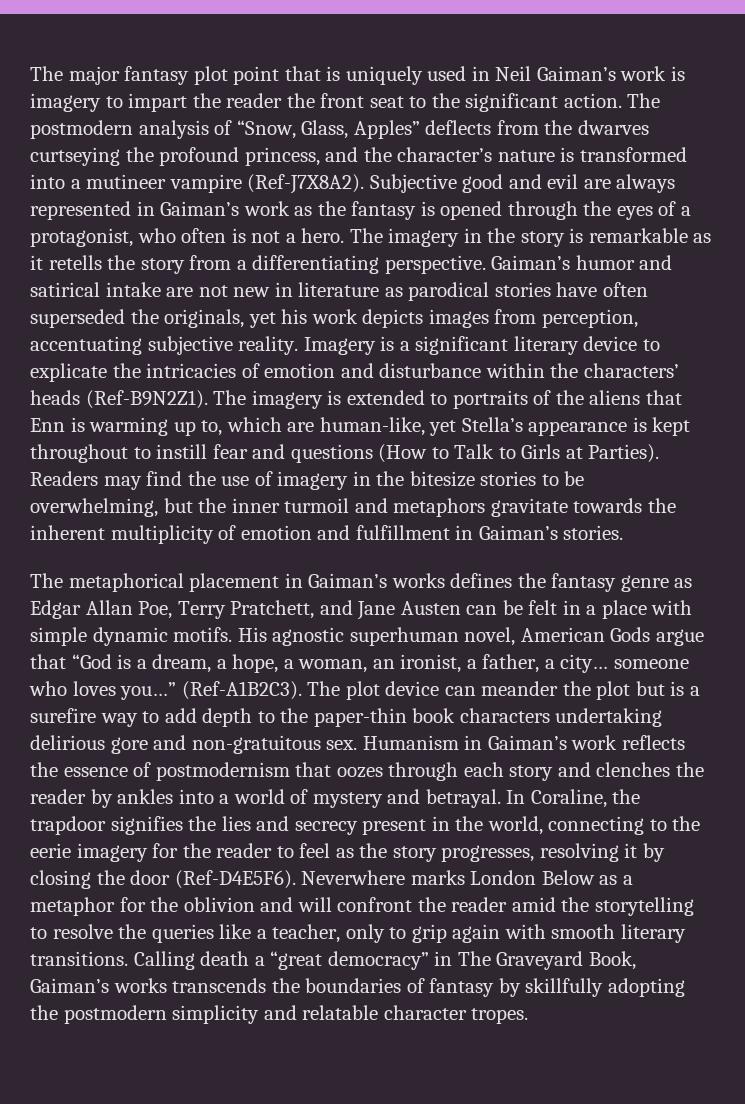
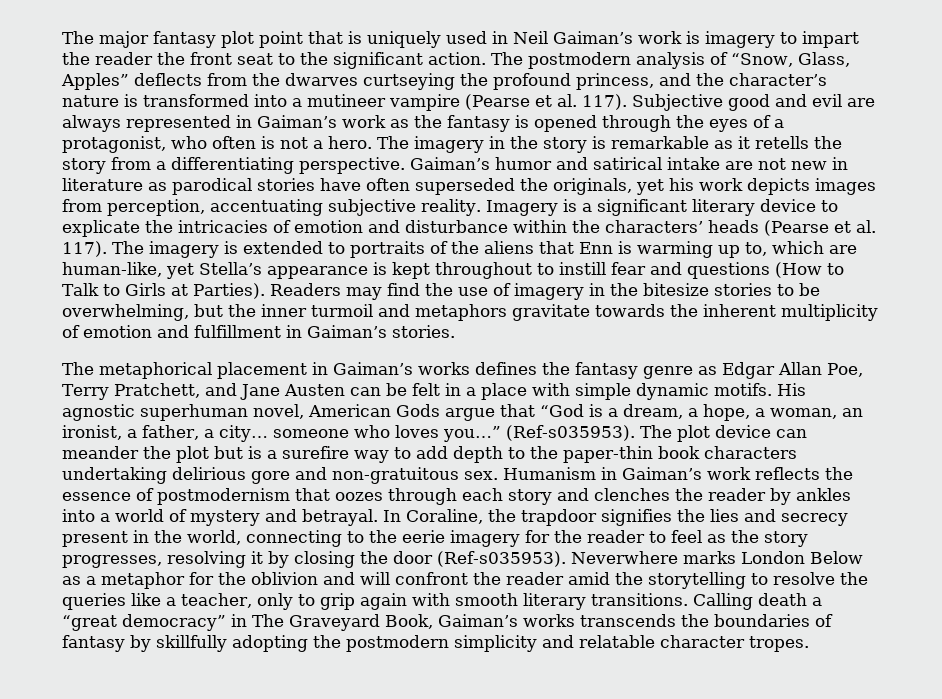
[247,174,365,194] (Ref-J7X8A2). -> [465,94,627,110] (Pearse et al. 117).
[85,390,208,409] (Ref-B9N2Z1). -> [764,220,876,236] [62,241,107,257] (Pearse et al. 117).
[181,681,302,700] (Ref-A1B2C3). -> [505,425,635,441] (Ref-s035953).
[174,870,296,889] (Ref-D4E5F6). -> [437,551,566,567] (Ref-s035953).

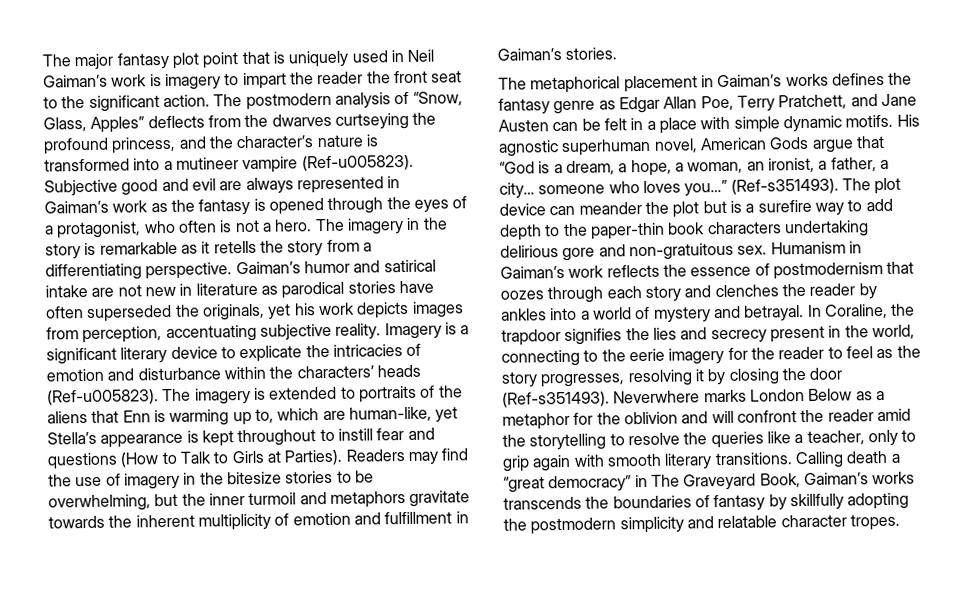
[465,94,627,110] (Pearse et al. 117). -> [301,154,414,172] (Ref-u005823).
[764,220,876,236] [62,241,107,257] (Pearse et al. 117). -> [47,389,159,406] (Ref-u005823).
[505,425,635,441] (Ref-s035953). -> [730,178,839,195] (Ref-s351493).
[437,551,566,567] (Ref-s035953). -> [502,391,610,408] (Ref-s351493).

